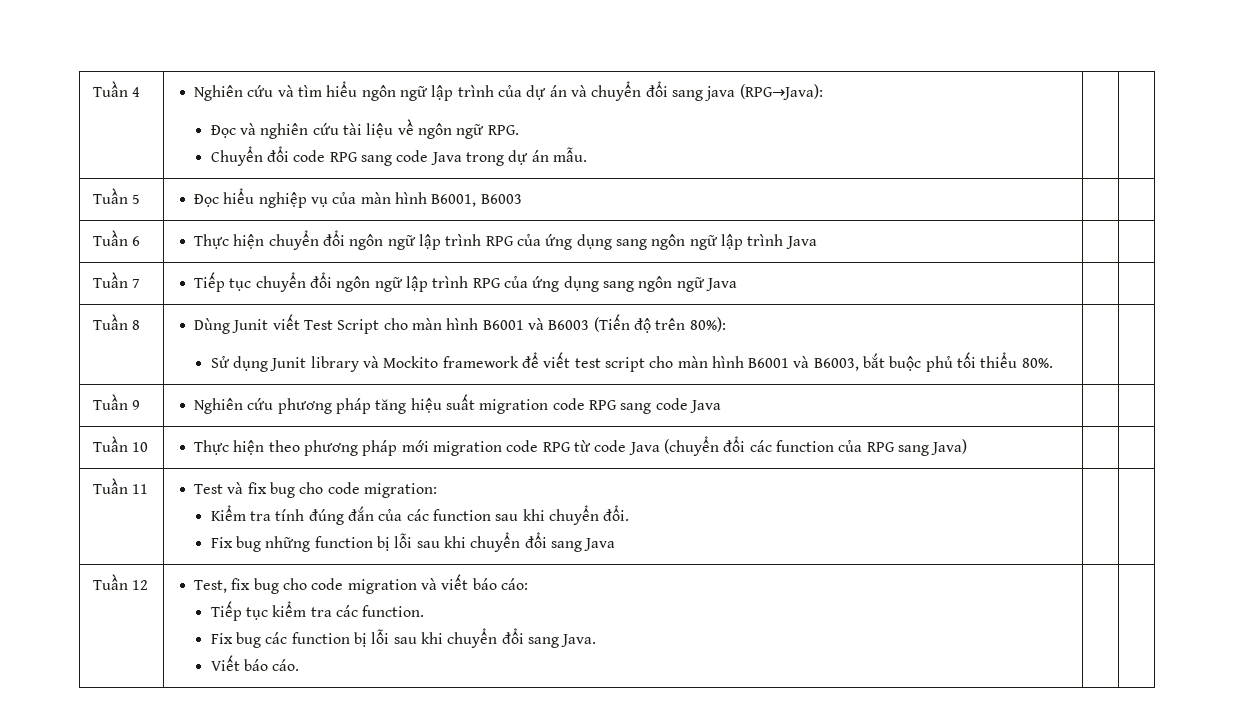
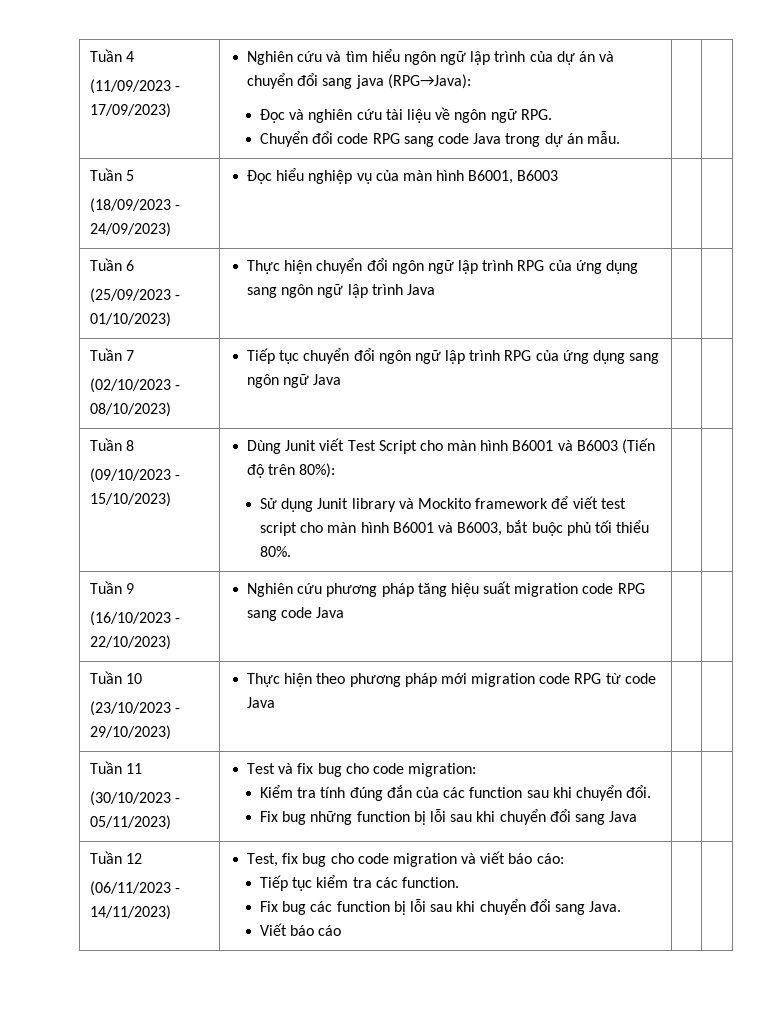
(140, 92) none -> [89,79,181,94] [89,103,171,118] // (11/09/2023 - 17/09/2023)
(140, 199) none -> [89,198,181,213] [89,222,171,237] // (18/09/2023 - 24/09/2023)
(140, 241) none -> [89,288,181,303] [89,312,171,327] // (25/09/2023 - 01/10/2023)
(140, 283) none -> [89,378,181,393] [89,402,171,417] // (02/10/2023 - 08/10/2023)
(140, 325) none -> [89,468,181,483] [89,492,171,507] // (09/10/2023 - 15/10/2023)
(140, 405) none -> [89,611,181,626] [89,635,171,650] // (16/10/2023 - 22/10/2023)
(148, 447) none -> [89,701,181,716] [89,725,171,740] // (23/10/2023 - 29/10/2023)
[663,436,968,456] (chuyển đổi các function của RPG sang Java) -> (275, 702) none
(148, 489) none -> [89,791,181,806] [89,815,171,830] // (30/10/2023 - 05/11/2023)
(148, 585) none -> [89,881,181,896] [89,905,171,920] // (06/11/2023 - 14/11/2023)
[272,659,300,671] cáo. -> [318,925,342,936] cáo

